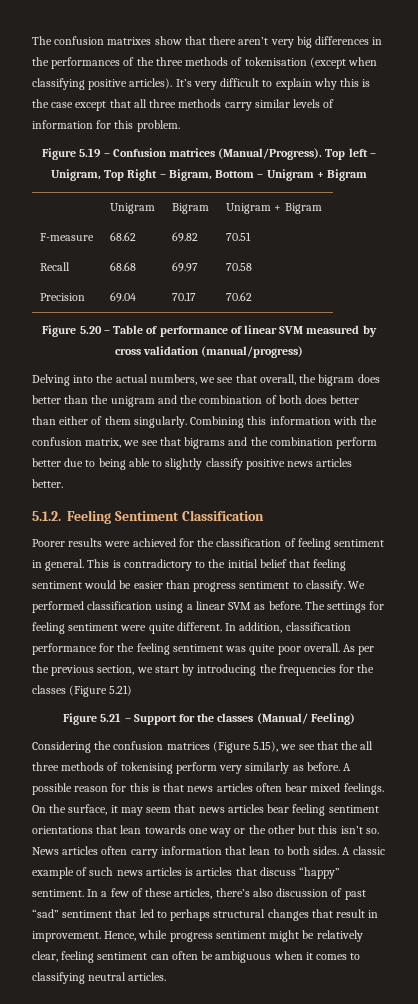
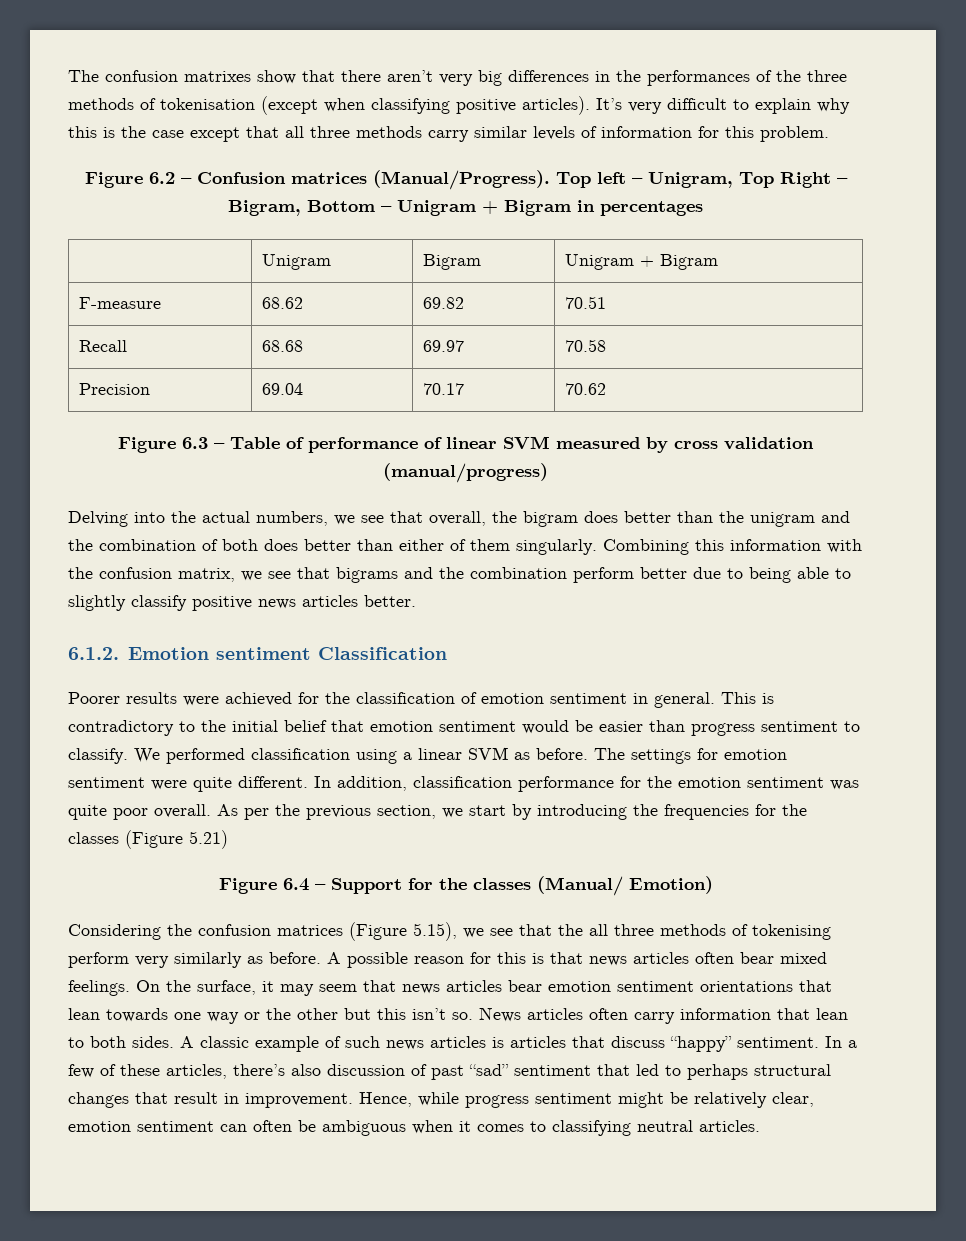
[79,148,102,158] 5.19 -> [148,172,175,184] 6.2
(368, 175) none -> [577,200,703,216] in percentages
[79,326,102,334] 5.20 -> [182,437,208,449] 6.3
[32,510,179,524] 5.1.2. Feeling Sentiment -> [68,647,311,660] 6.1.2. Emotion sentiment
[297,538,331,550] feeling -> [481,693,544,704] emotion
[313,559,347,571] feeling -> [370,721,433,732] emotion
[32,622,65,634] feeling -> [724,749,787,760] emotion
[136,643,170,655] feeling -> [678,777,741,788] emotion
[100,713,122,722] 5.21 -> [282,878,309,891] 6.4
[310,713,355,725] Feeling) -> [628,876,713,894] Emotion)
[292,804,326,816] feeling -> [548,981,611,992] emotion
[61,951,95,963] feeling -> [68,1121,131,1132] emotion

